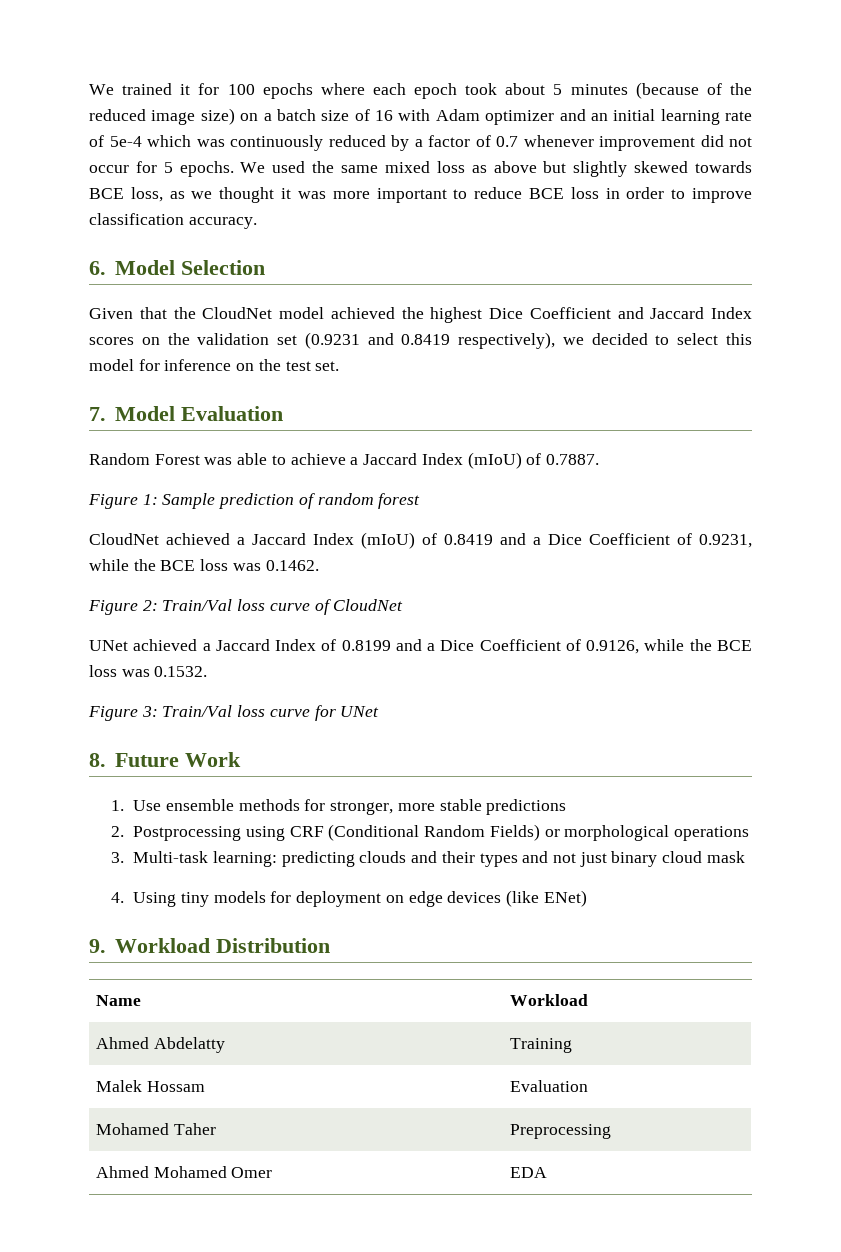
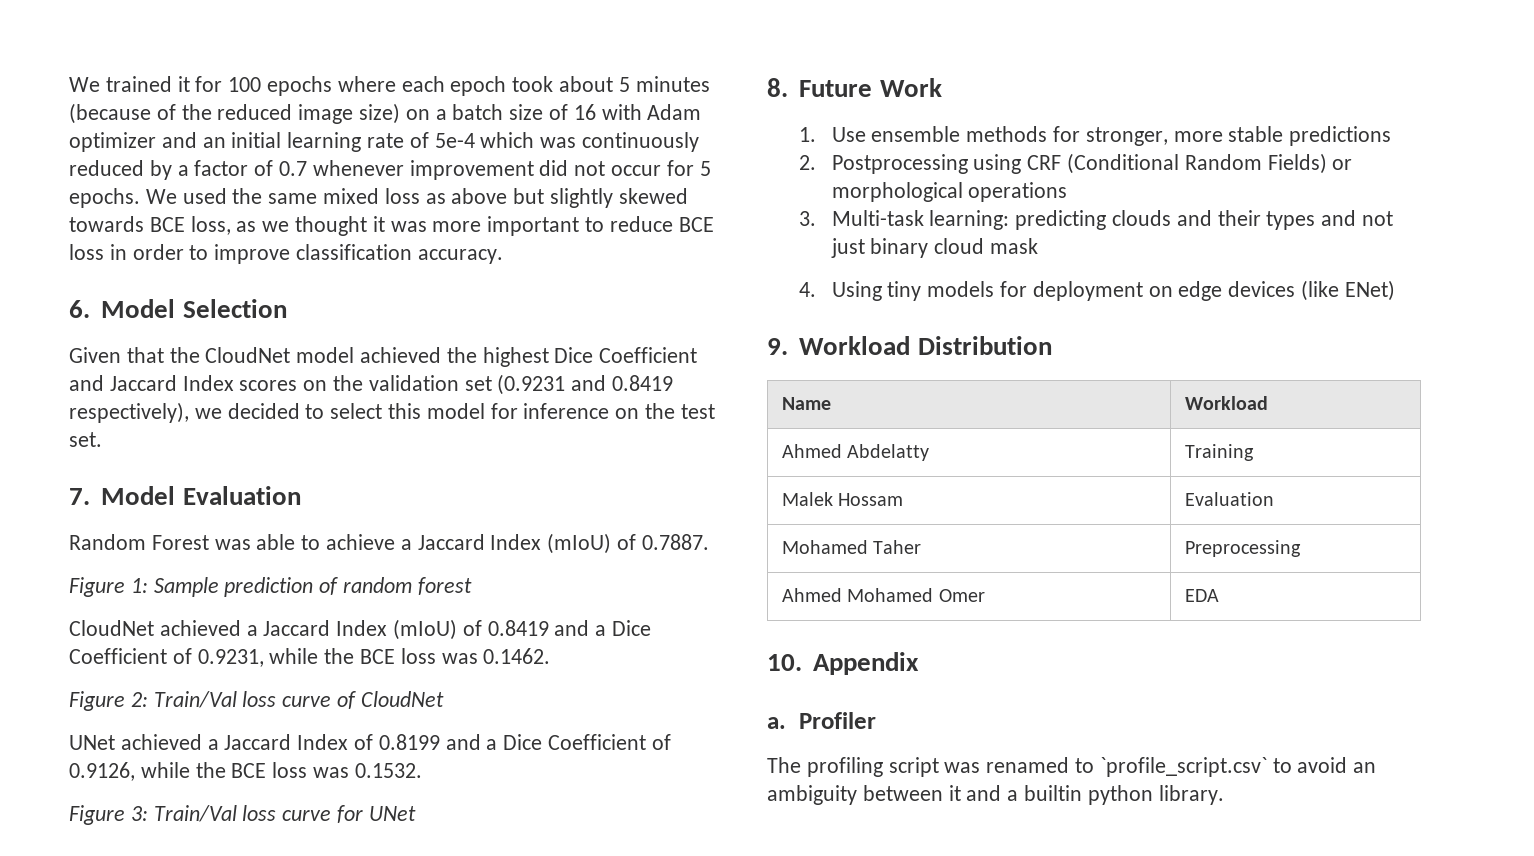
(548, 1172) none -> [767,652,919,675] [767,712,877,729] [767,757,1377,777] [767,785,1224,805] // 10. Appendix // a. Profiler // The profiling script was renamed to `profile_script.csv` to avoid an ambiguity between it and a builtin python library.

